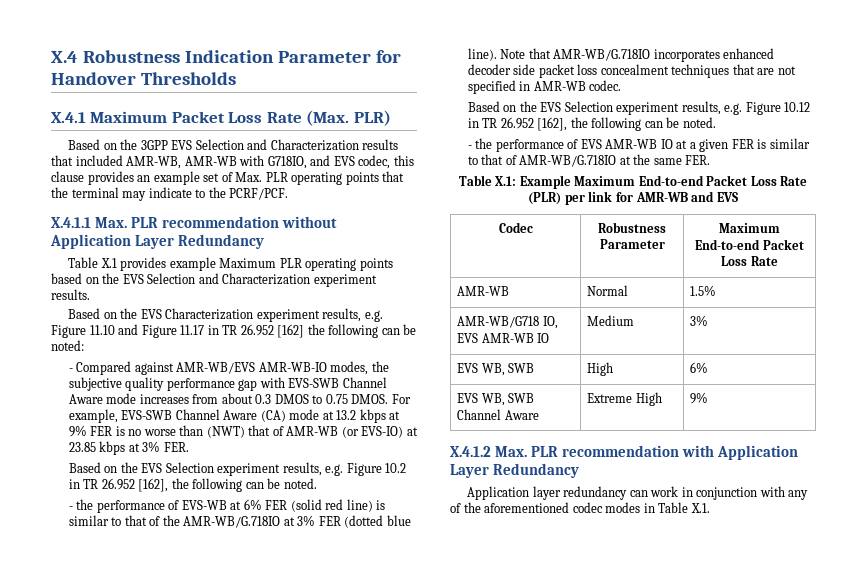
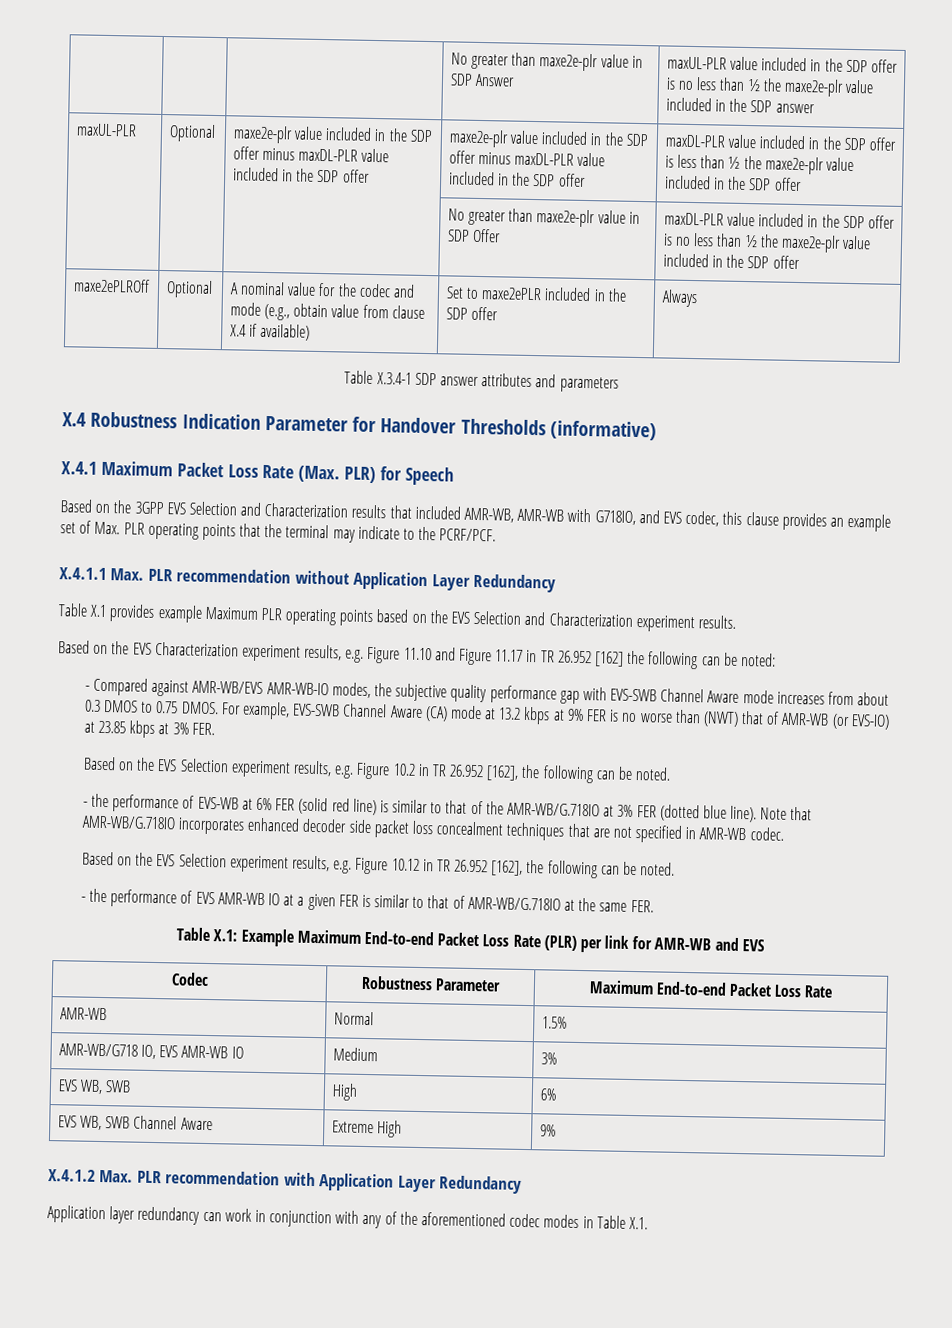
(51, 57) none -> [450,52,643,72] [449,73,516,87] [666,56,898,73] [665,77,875,97] [665,97,815,114] [75,123,137,137] [168,124,216,142] [232,125,433,144] [232,146,390,163] [232,167,370,183] [448,129,649,148] [448,150,606,167] [448,171,586,187] [664,134,896,151] [664,154,854,175] [663,175,802,192] [447,208,640,228] [446,228,502,243] [663,212,895,229] [662,233,872,253] [662,253,800,270] [72,278,150,293] [165,280,213,298] [229,281,415,298] [229,302,425,321] [229,323,311,341] [445,286,627,302] [445,306,499,321] [661,289,698,308] [344,370,619,393] | | | No greater than maxe2e-plr value in SDP Answer | maxUL-PLR value included in the SDP offer is no less than ½ the maxe2e-plr value included in the SDP answer // maxUL-PLR | Optional | maxe2e-plr value included in the SDP offer minus maxDL-PLR value included in the SDP offer | maxe2e-plr value included in the SDP offer minus maxDL-PLR value included in the SDP offer | maxDL-PLR value included in the SDP offer is less than ½ the maxe2e-plr value included in the SDP offer // | | | No greater than maxe2e-plr value in SDP Offer | maxDL-PLR value included in the SDP offer is no less than ½ the maxe2e-plr value included in the SDP offer // maxe2ePLROff | Optional | A nominal value for the codec and mode (e.g., obtain value from clause X.4 if available) | Set to maxe2ePLR included in the SDP offer | Always // Table X.3.4-1 SDP answer attributes and parameters //
(236, 78) none -> [549,420,657,441] (informative)
(391, 118) none -> [380,466,454,486] for Speech

